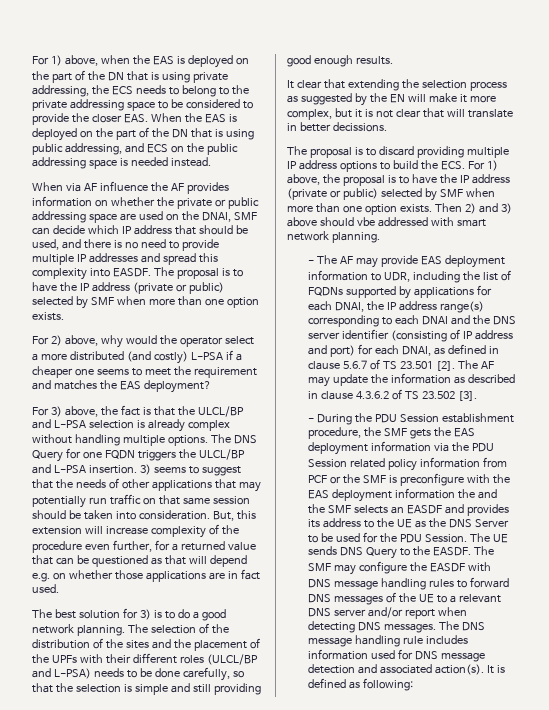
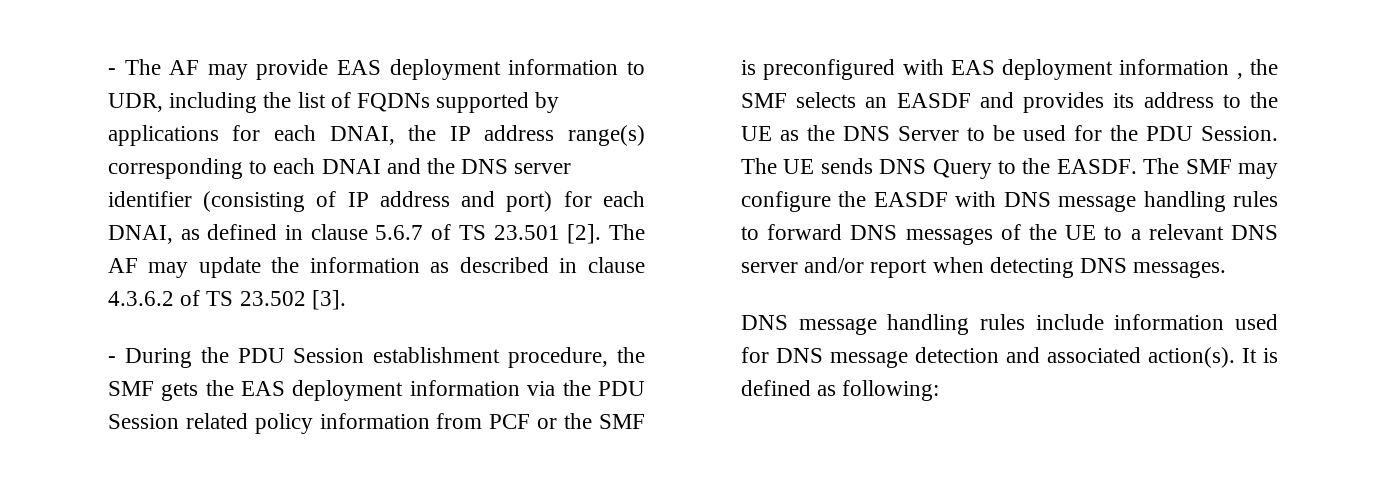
[32,55,249,68] [32,70,228,83] [32,85,249,97] [32,99,253,111] [32,113,237,125] [32,127,254,141] [32,143,238,155] [32,157,211,169] [32,181,229,194] [32,196,259,209] [32,211,257,223] [32,225,248,235] [32,239,219,251] [32,253,218,265] [32,267,243,280] [32,282,224,294] [32,296,259,309] [32,312,64,321] [32,335,254,348] [32,350,242,364] [32,366,257,378] [32,380,211,393] [32,405,244,417] [32,419,230,432] [32,434,257,446] [32,448,245,462] [32,464,241,476] [32,478,261,492] [32,494,250,508] [32,510,256,521] [32,524,239,538] [32,540,256,553] [32,555,247,567] [32,569,260,582] [32,584,59,593] [32,608,226,621] [32,623,229,636] [32,638,260,651] [32,653,258,665] [32,667,244,681] [32,683,261,695] [287,55,393,67] [287,79,507,91] [287,93,496,106] [287,108,513,120] [287,122,387,132] [287,146,509,158] [287,160,498,172] [287,174,510,186] [287,188,495,201] [287,203,512,215] [287,217,486,227] [287,231,380,243] For 1) above, when the EAS is deployed on the part of the DN that is using private addressing, the ECS needs to belong to the private addressing space to be considered to provide the closer EAS. When the EAS is deployed on the part of the DN that is using public addressing, and ECS on the public addressing space is needed instead. // When via AF influence the AF provides information on whether the private or public addressing space are used on the DNAI, SMF can decide which IP address that should be used, and there is no need to provide multiple IP addresses and spread this complexity into EASDF. The proposal is to have the IP address (private or public) selected by SMF when more than one option exists. // For 2) above, why would the operator select a more distributed (and costly) L-PSA if a cheaper one seems to meet the requirement and matches the EAS deployment? // For 3) above, the fact is that the ULCL/BP and L-PSA selection is already complex without handling multiple options. The DNS Query for one FQDN triggers the ULCL/BP and L-PSA insertion. 3) seems to suggest that the needs of other applications that may potentially run traffic on that same session should be taken into consideration. But, this extension will increase complexity of the procedure even further, for a returned value that can be questioned as that will depend e.g. on whether those applications are in fact used. // The best solution for 3) is to do a good network planning. The selection of the distribution of the sites and the placement of the UPFs with their different roles (ULCL/BP and L-PSA) needs to be done carefully, so that the selection is simple and still providing good enough results. // It clear that extending the selection process as suggested by the EN will make it more complex, but it is not clear that will translate in better decissions. // The proposal is to discard providing multiple IP address options to build the ECS. For 1) above, the proposal is to have the IP address (private or public) selected by SMF when more than one option exists. Then 2) and 3) above should vbe addressed with smart network planning. // -> (107, 71) none
[400,473,511,486] [308,488,498,502] preconfigure with the EAS deployment information the and -> [763,59,1243,80] preconfigured with EAS deployment information ,
[439,621,486,631] [308,635,469,647] The DNS message handling rule includes -> [740,314,1104,335] // DNS message handling rules include

